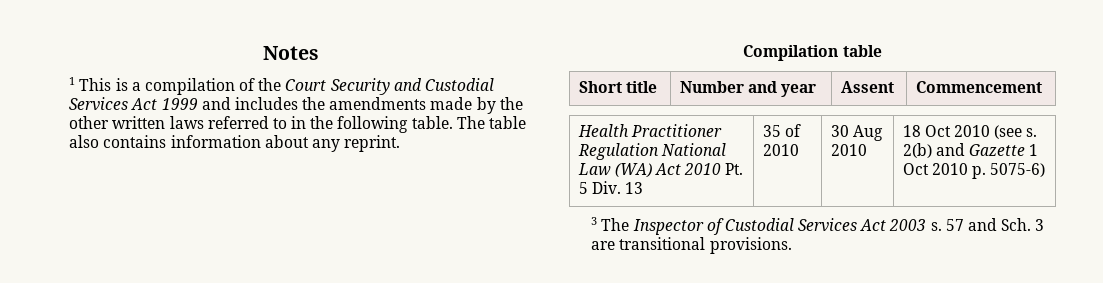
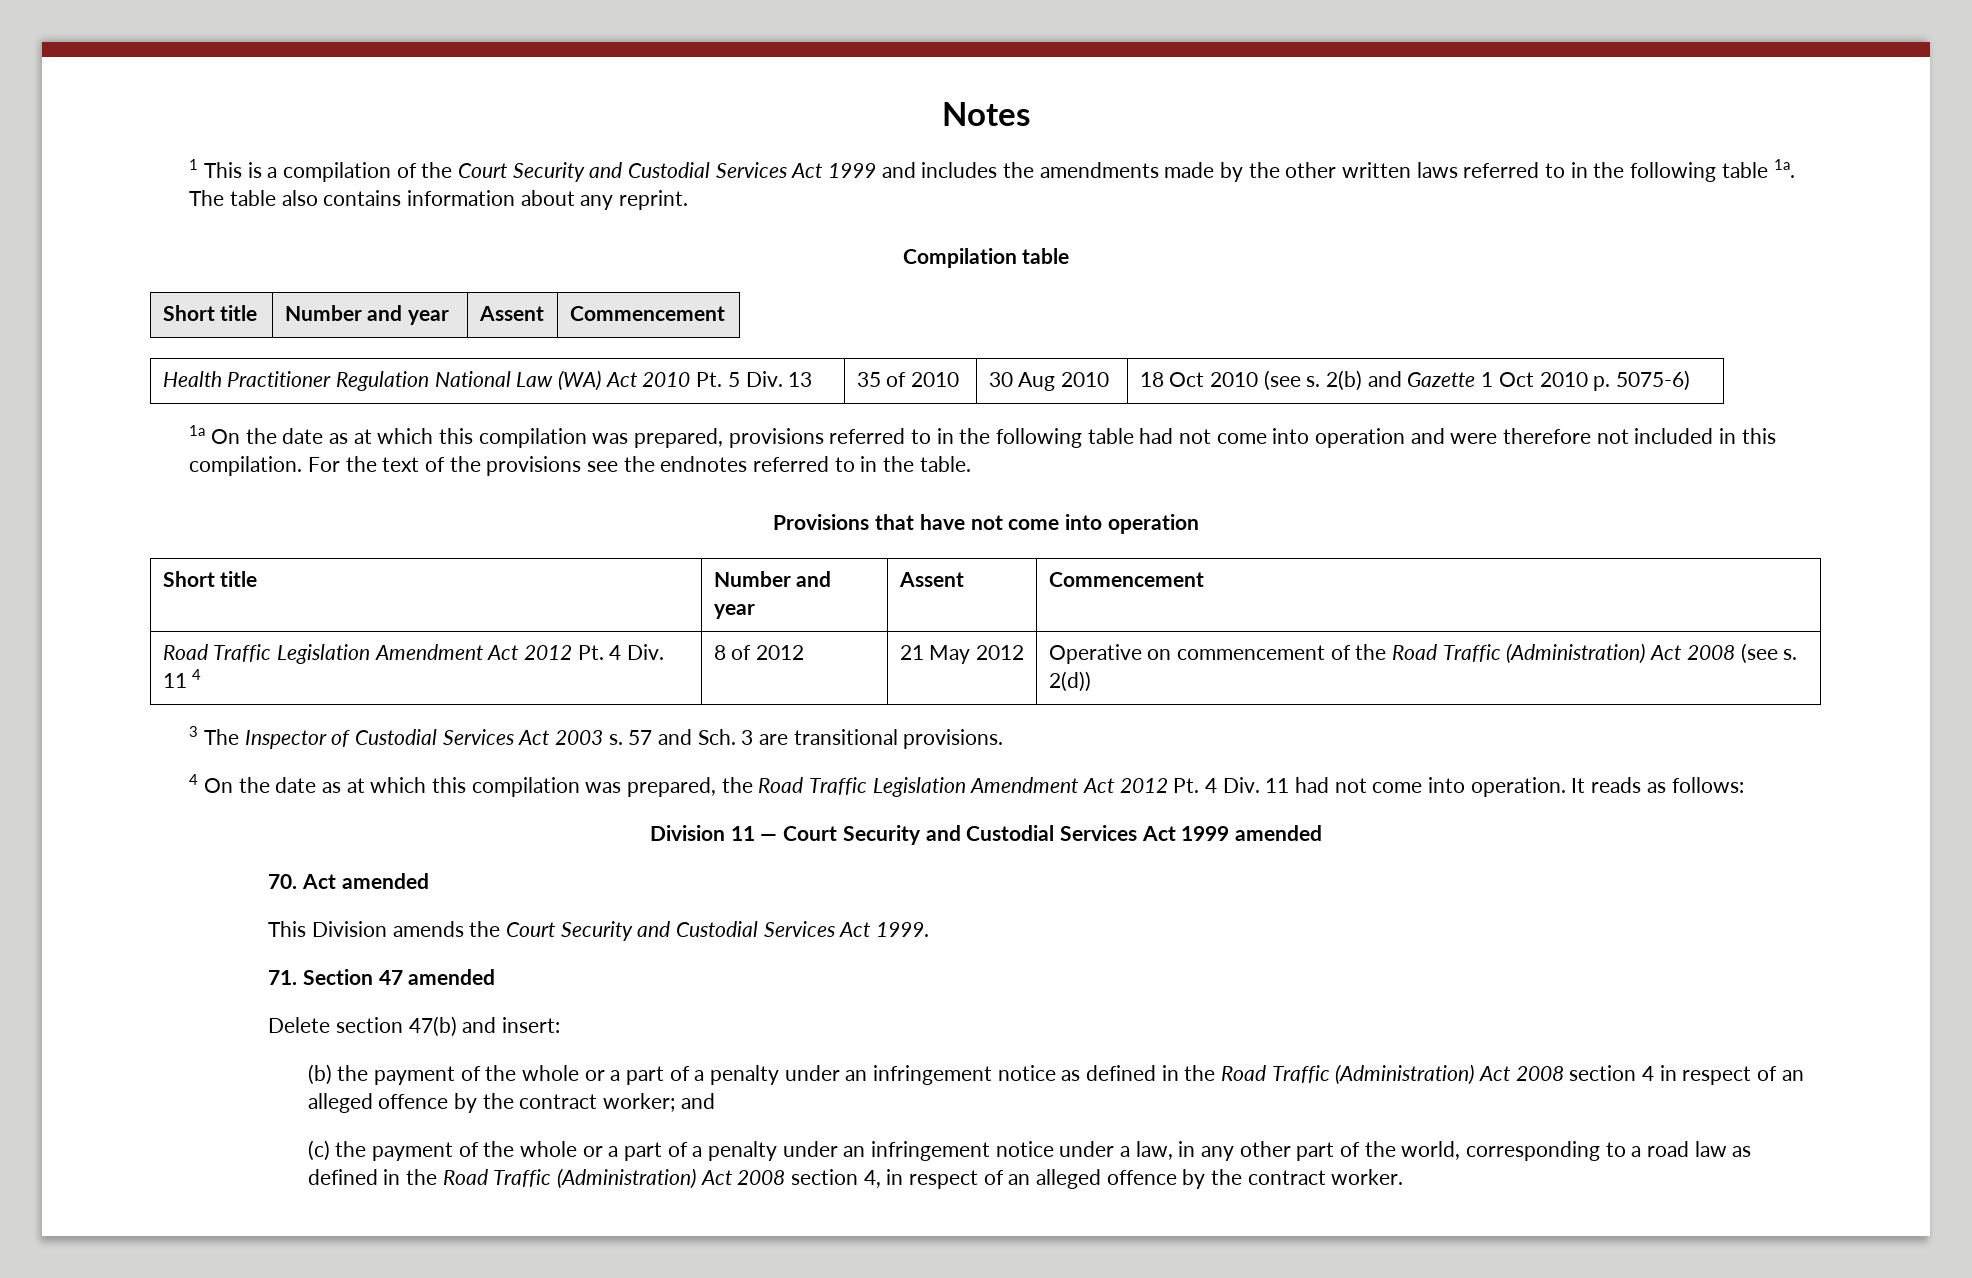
[411,116,453,129] table. -> [1721,159,1795,178] table 1a.
(1046, 170) none -> [189,425,1776,448] [189,456,971,476] [773,514,1199,534] [162,571,258,587] [713,571,832,587] [713,604,755,619] [898,572,964,587] [1048,572,1204,587] [162,644,665,664] [162,669,202,688] [713,645,805,660] [899,645,1025,664] [1048,643,1798,664] [1048,671,1091,692] // 1a On the date as at which this compilation was prepared, provisions referred to in the following table had not come into operation and were therefore not included in this compilation. For the text of the provisions see the endnotes referred to in the table. // Provisions that have not come into operation // Short title | Number and year | Assent | Commencement // Road Traffic Legislation Amendment Act 2012 Pt. 4 Div. 11 4 | 8 of 2012 | 21 May 2012 | Operative on commencement of the Road Traffic (Administration) Act 2008 (see s. 2(d))
(792, 245) none -> [189,774,1744,797] [650,825,1322,845] [268,873,429,889] [268,921,929,941] [268,969,496,985] [268,1016,560,1037] [307,1064,1804,1085] [307,1093,715,1113] [307,1140,1752,1161] [307,1168,1404,1189] // 4 On the date as at which this compilation was prepared, the Road Traffic Legislation Amendment Act 2012 Pt. 4 Div. 11 had not come into operation. It reads as follows: // Division 11 — Court Security and Custodial Services Act 1999 amended // 70. Act amended // This Division amends the Court Security and Custodial Services Act 1999. // 71. Section 47 amended // Delete section 47(b) and insert: // (b) the payment of the whole or a part of a penalty under an infringement notice as defined in the Road Traffic (Administration) Act 2008 section 4 in respect of an alleged offence by the contract worker; and // (c) the payment of the whole or a part of a penalty under an infringement notice under a law, in any other part of the world, corresponding to a road law as defined in the Road Traffic (Administration) Act 2008 section 4, in respect of an alleged offence by the contract worker.

